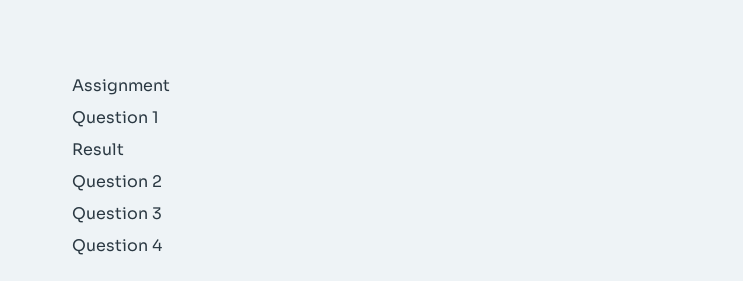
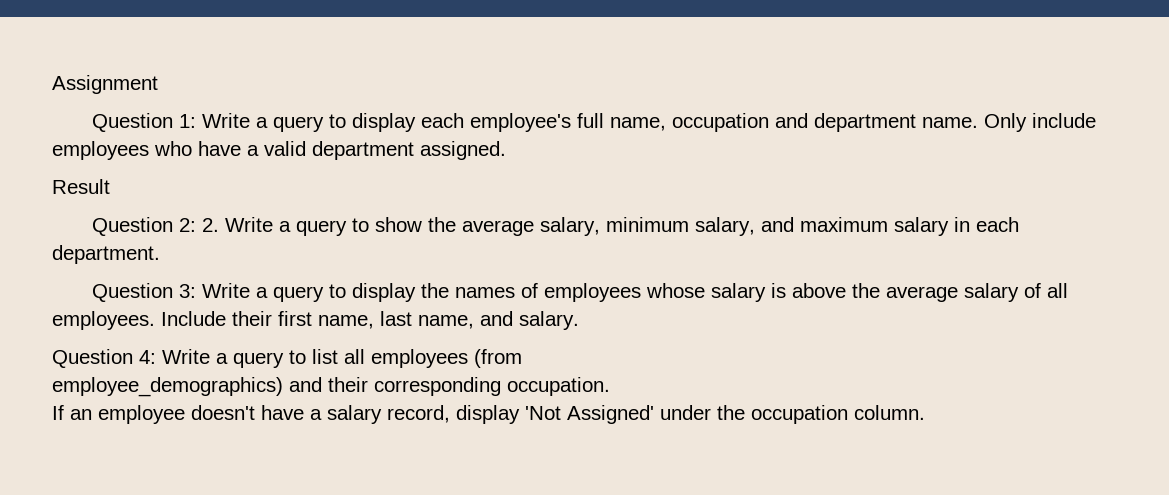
[152,111,160,123] [72,143,124,156] [72,175,163,191] [72,207,163,223] [72,239,163,255] 1 // Result // Question 2 // Question 3 // Question 4 -> [178,113,1096,132] [52,141,506,160] [52,179,110,194] [91,217,1019,236] [52,245,160,264] [91,283,1068,302] [52,311,579,330] [52,349,522,368] [52,377,610,397] [52,405,925,424] 1: Write a query to display each employee's full name, occupation and department name. Only include employees who have a valid department assigned. // Result // Question 2: 2. Write a query to show the average salary, minimum salary, and maximum salary in each department. // Question 3: Write a query to display the names of employees whose salary is above the average salary of all employees. Include their first name, last name, and salary. // Question 4: Write a query to list all employees (from // employee_demographics) and their corresponding occupation. // If an employee doesn't have a salary record, display 'Not Assigned' under the occupation column.

